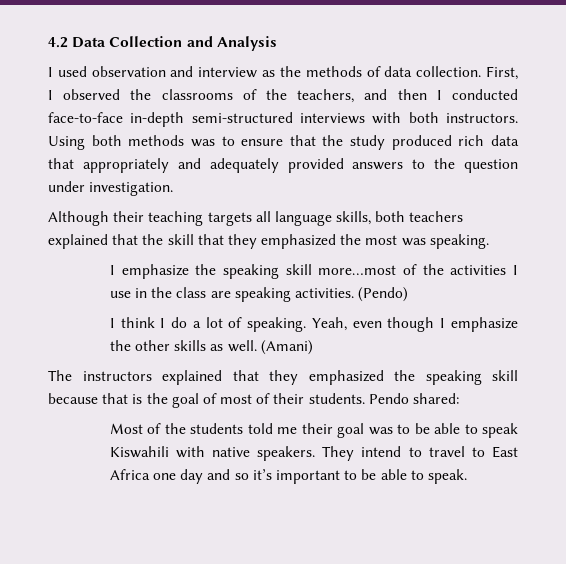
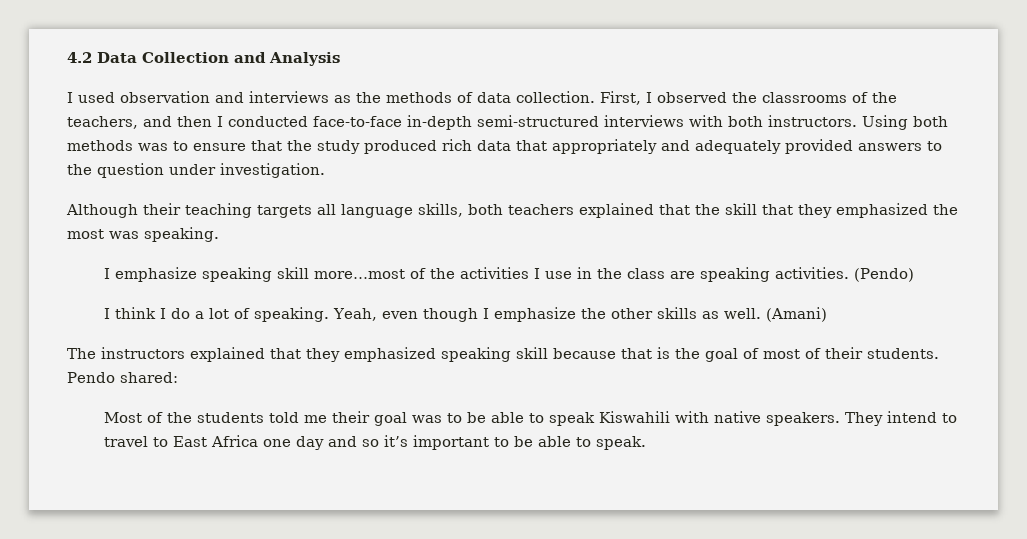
[198,67,258,78] interview -> [249,91,329,103] interviews
[195,264,217,275] the -> (198, 274) none
[394,370,415,381] the -> (436, 354) none

